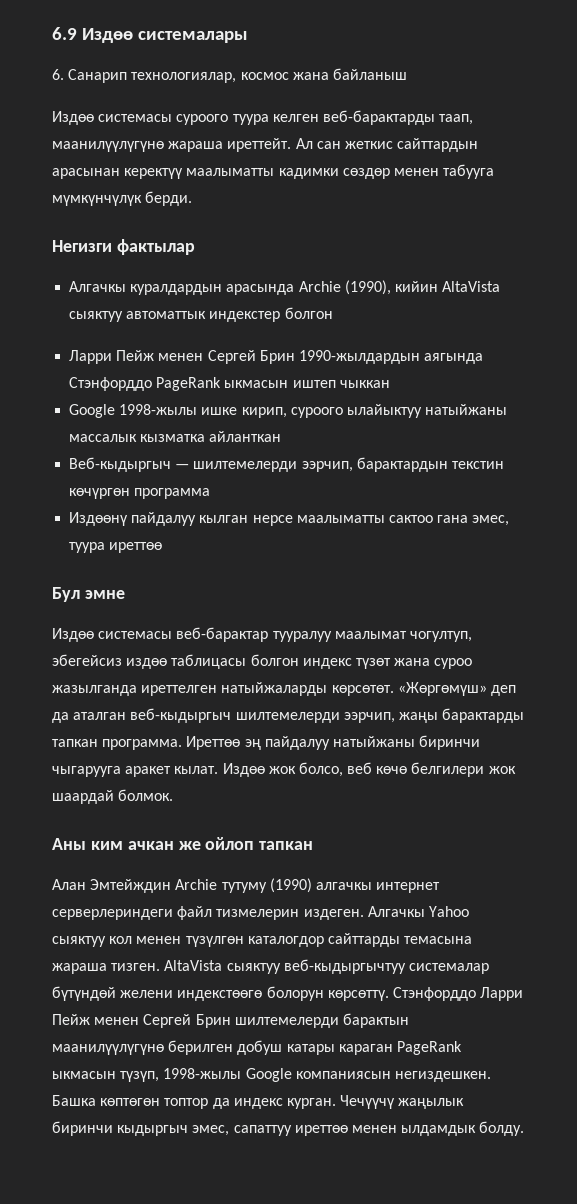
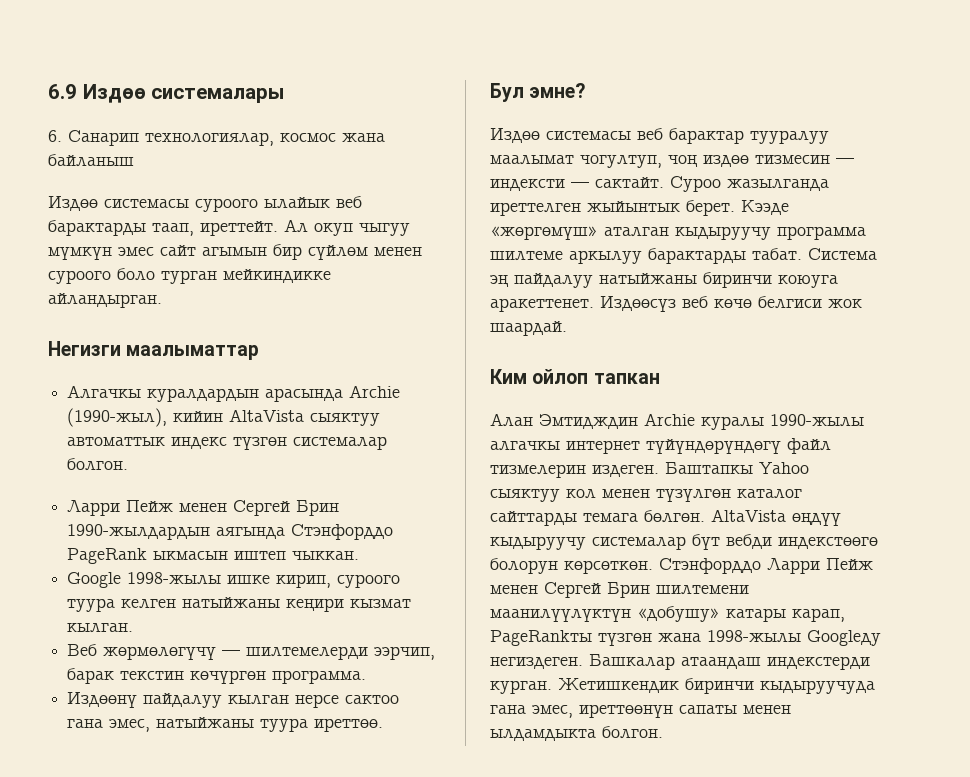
[232,110,474,125] [52,138,479,152] [52,164,495,179] [52,191,193,206] туура келген веб-барактарды таап, маанилүүлүгүнө жараша иреттейт. Ал сан жеткис сайттардын арасынан керектүү маалыматты кадимки сөздөр менен табууга мүмкүнчүлүк берди. -> [264,196,362,209] [48,219,410,236] [48,244,422,260] [48,268,331,284] [48,293,162,308] ылайык веб барактарды таап, иреттейт. Ал окуп чыгуу мүмкүн эмес сайт агымын бир сүйлөм менен суроого боло турган мейкиндикке айландырган.
[116,239,195,255] фактылар -> [126,345,260,360] маалыматтар
[344,280,391,295] (1990), -> [67,408,168,427] (1990-жыл),
[209,307,333,322] индекстер болгон -> [171,436,388,450] [67,458,129,471] индекс түзгөн системалар болгон.
[339,380,390,388] чыккан -> [292,551,360,560] чыккан.
[346,404,508,418] [69,431,282,442] [69,457,172,472] ылайыктуу натыйжаны массалык кызматка айланткан // Веб-кыдыргыч -> [67,597,412,612] [67,623,134,633] [67,644,217,660] туура келген натыйжаны кеңири кызмат кылган. // Веб жөрмөлөгүчү
[356,457,448,472] барактардын -> [67,668,115,684] барак
[134,488,211,499] программа -> [272,670,367,684] программа.
[296,515,385,523] маалыматты -> (340, 701) none
[69,542,163,553] туура иреттөө -> [156,717,384,732] натыйжаны туура иреттөө.
[84,590,125,599] [52,627,269,642] эмне // Издөө системасы веб-барактар -> [529,83,586,98] [490,128,744,144] эмне? // Издөө системасы веб барактар
[52,654,473,669] [52,682,516,696] [52,708,525,723] [52,735,481,750] [52,762,516,777] [52,789,174,804] [52,838,201,850] эбегейсиз издөө таблицасы болгон индекс түзөт жана суроо жазылганда иреттелген натыйжаларды көрсөтөт. «Жөргөмүш» деп да аталган веб-кыдыргыч шилтемелерди ээрчип, жаңы барактарды тапкан программа. Иреттөө эң пайдалуу натыйжаны биринчи чыгарууга аракет кылат. Издөө жок болсо, веб көчө белгилери жок шаардай болмок. // Аны ким ачкан же -> [668,155,854,167] [490,176,829,192] [490,200,789,216] [490,226,866,240] [490,248,877,264] [490,272,838,288] [490,296,862,312] [490,321,567,336] [490,369,527,384] чоң издөө тизмесин — индексти — сактайт. Суроо жазылганда иреттелген жыйынтык берет. Кээде «жөргөмүш» аталган кыдыруучу программа шилтеме аркылуу барактарды табат. Система эң пайдалуу натыйжаны биринчи коюуга аракеттенет. Издөөсүз веб көчө белгиси жок шаардай. // Ким
[90,878,312,893] Эмтейждин Archie тутуму (1990) -> [539,413,864,430] Эмтидждин Archie куралы 1990-жылы
[52,909,173,920] серверлериндеги -> [646,439,781,454] түйүндөрүндөгү
[367,906,425,917] Алгачкы -> [665,462,753,474] Баштапкы
[247,933,473,947] [52,959,489,974] [52,986,174,1001] каталогдор сайттарды темасына жараша тизген. AltaVista сыяктуу веб-кыдыргычтуу системалар бүтүндөй желени -> [737,489,802,499] [490,509,841,526] [490,534,772,550] каталог сайттарды темага бөлгөн. AltaVista өңдүү кыдыруучу системалар бүт вебди
[327,990,389,1001] көрсөттү. -> [564,560,653,574] көрсөткөн.
[234,1013,409,1028] [52,1040,462,1055] [52,1068,491,1082] [52,1095,465,1109] [52,1121,525,1136] шилтемелерди барактын маанилүүлүгүнө берилген добуш катары караган PageRank ыкмасын түзүп, 1998-жылы Google компаниясын негиздешкен. Башка көптөгөн топтор да индекс курган. Чечүүчү жаңылык биринчи кыдыргыч эмес, сапаттуу иреттөө менен ылдамдык болду. -> [656,585,749,595] [490,606,845,622] [490,630,881,646] [490,654,870,670] [490,678,875,694] [490,704,791,718] [490,726,663,741] шилтемени маанилүүлүктүн «добушу» катары карап, PageRankты түзгөн жана 1998-жылы Googleду негиздеген. Башкалар атаандаш индекстерди курган. Жетишкендик биринчи кыдыруучуда гана эмес, иреттөөнүн сапаты менен ылдамдыкта болгон.

